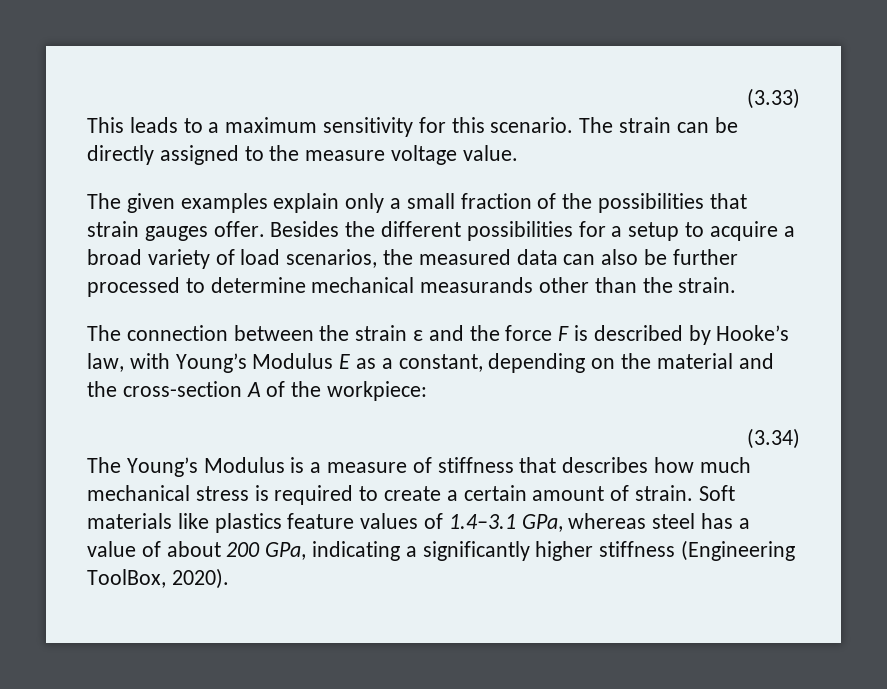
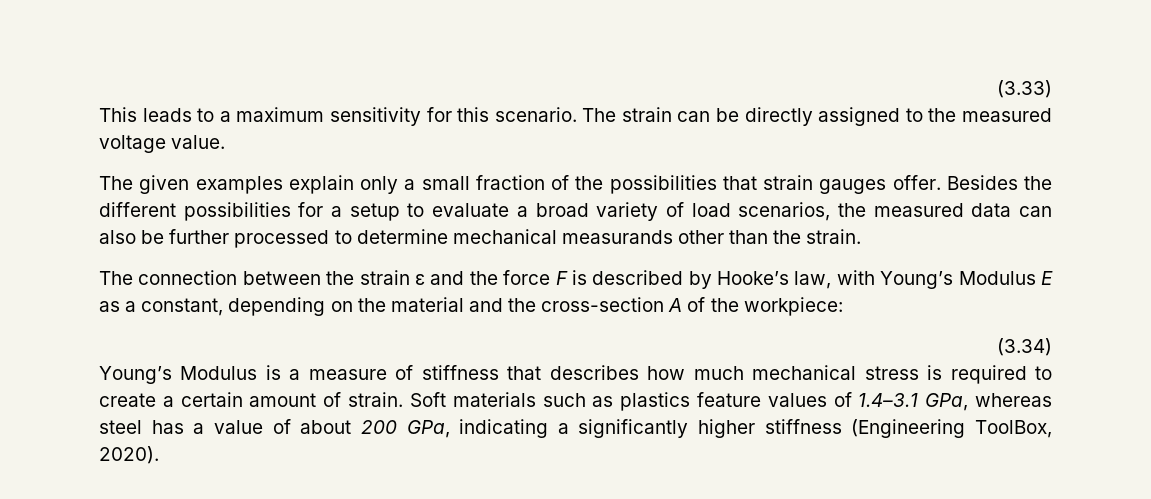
[305,150,386,161] measure -> [962,108,1053,122] measured
[709,221,778,241] acquire -> [432,203,510,217] evaluate
[87,457,121,473] The -> (1052, 347) none
[177,513,209,529] like -> [542,393,614,407] such as

